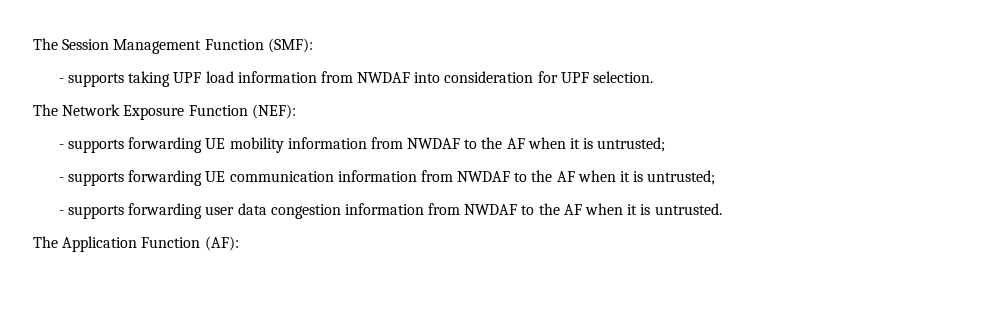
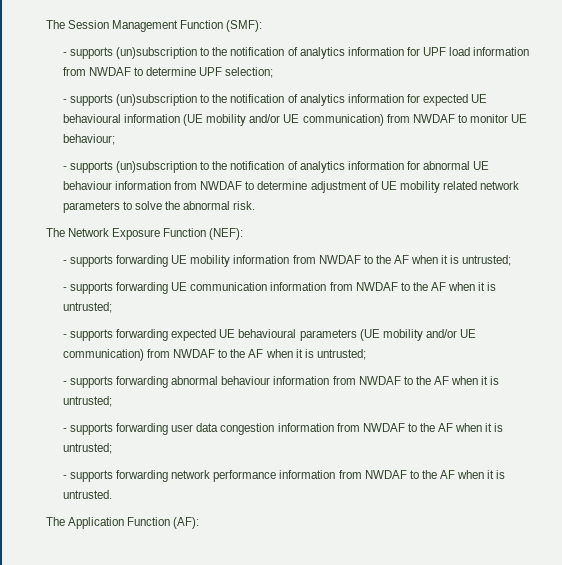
[128,71,171,87] taking -> [116,47,420,59] (un)subscription to the notification of analytics information for
[414,71,654,83] into consideration for UPF selection. -> [134,67,274,78] [62,94,488,106] [62,114,528,126] [62,134,115,145] [62,161,490,173] [62,181,520,193] [62,201,256,213] to determine UPF selection; // - supports (un)subscription to the notification of analytics information for expected UE behavioural information (UE mobility and/or UE communication) from NWDAF to monitor UE behaviour; // - supports (un)subscription to the notification of analytics information for abnormal UE behaviour information from NWDAF to determine adjustment of UE mobility related network parameters to solve the abnormal risk.
(716, 177) none -> [62,329,476,341] [62,349,366,361] [62,376,500,388] [62,396,112,407] // - supports forwarding expected UE behavioural parameters (UE mobility and/or UE communication) from NWDAF to the AF when it is untrusted; // - supports forwarding abnormal behaviour information from NWDAF to the AF when it is untrusted;
(651, 209) none -> [62,443,112,454] [62,470,506,482] untrusted; // - supports forwarding network performance information from NWDAF to the AF when it is

